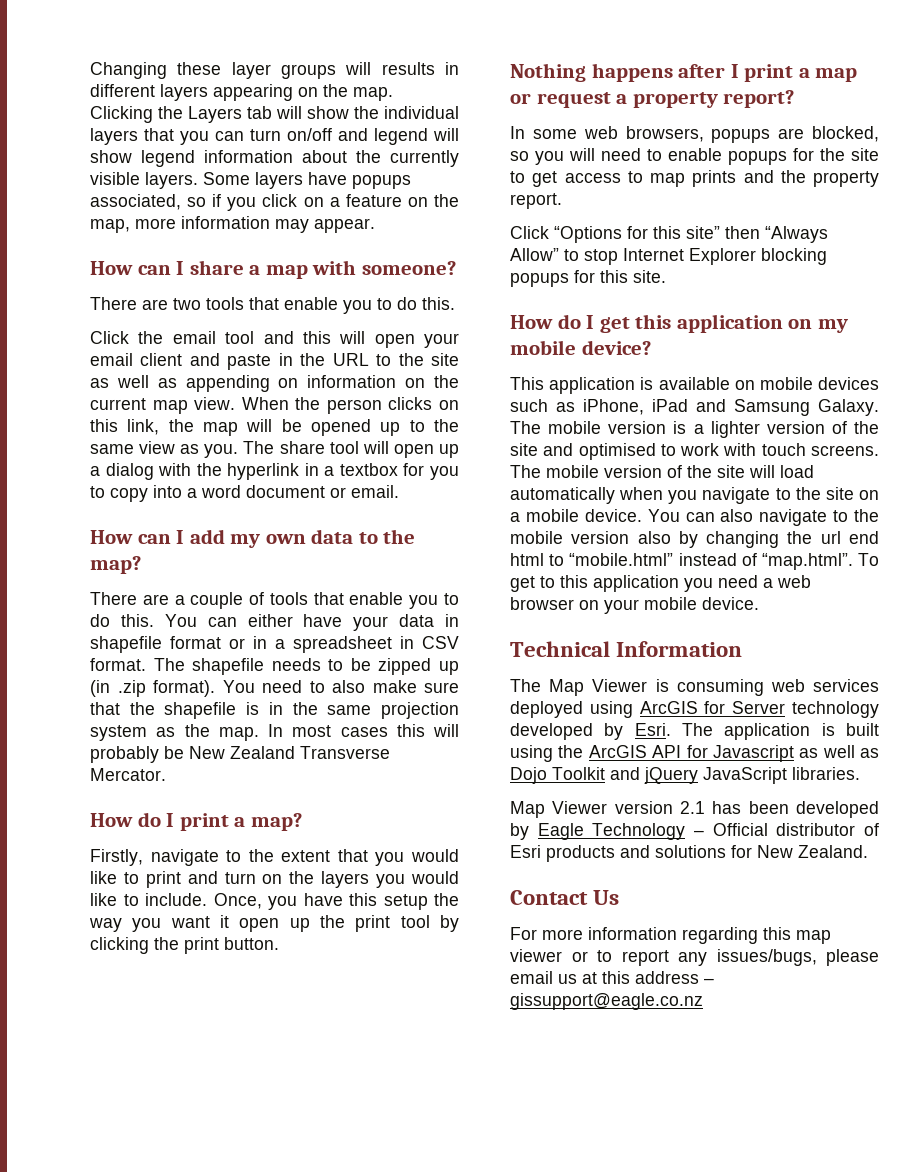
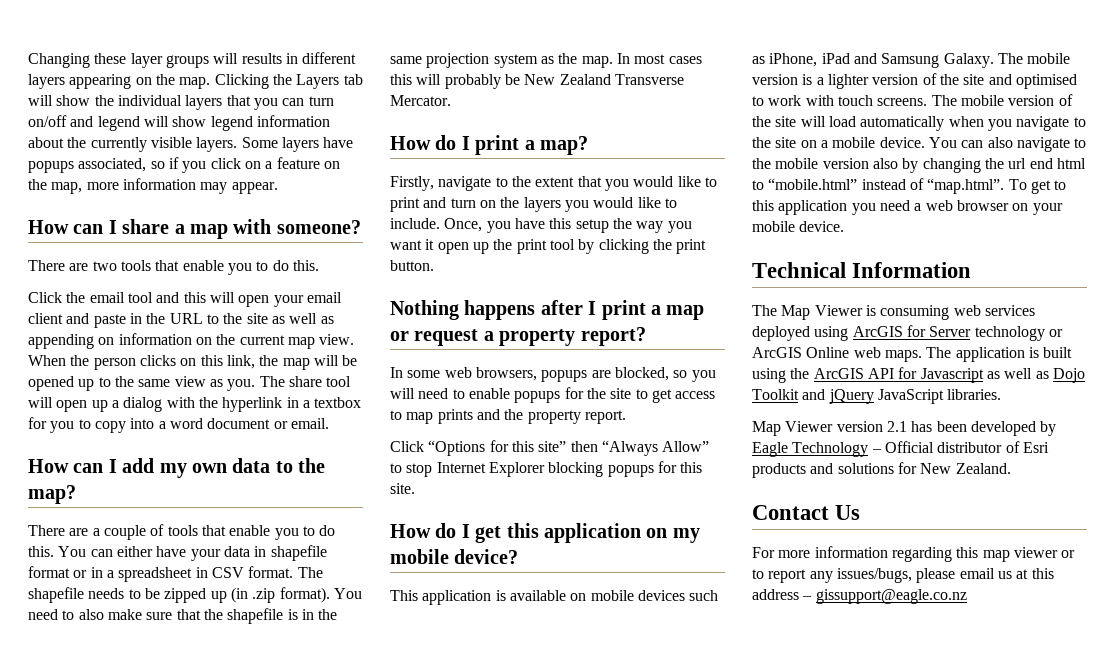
[510,723,671,740] developed by Esri. -> [1048,329,1063,337] [752,347,922,362] or ArcGIS Online web maps.

